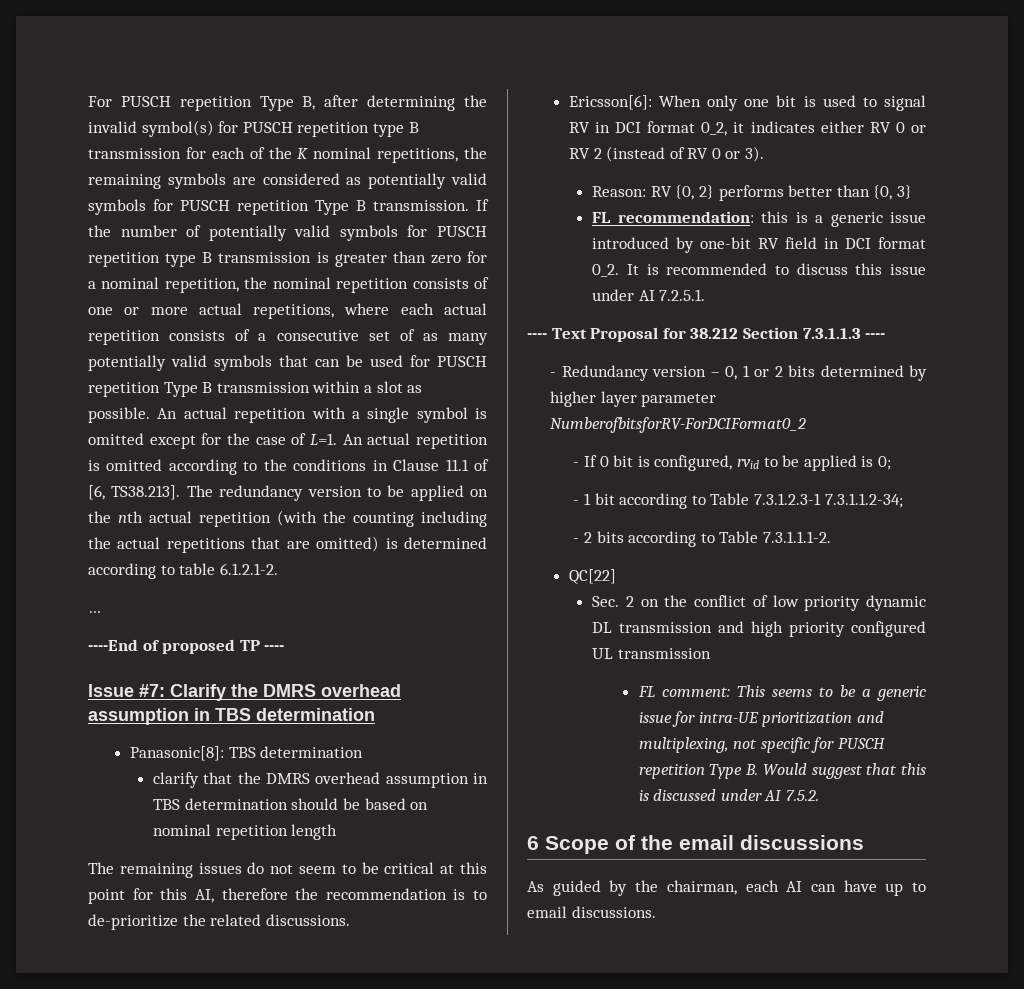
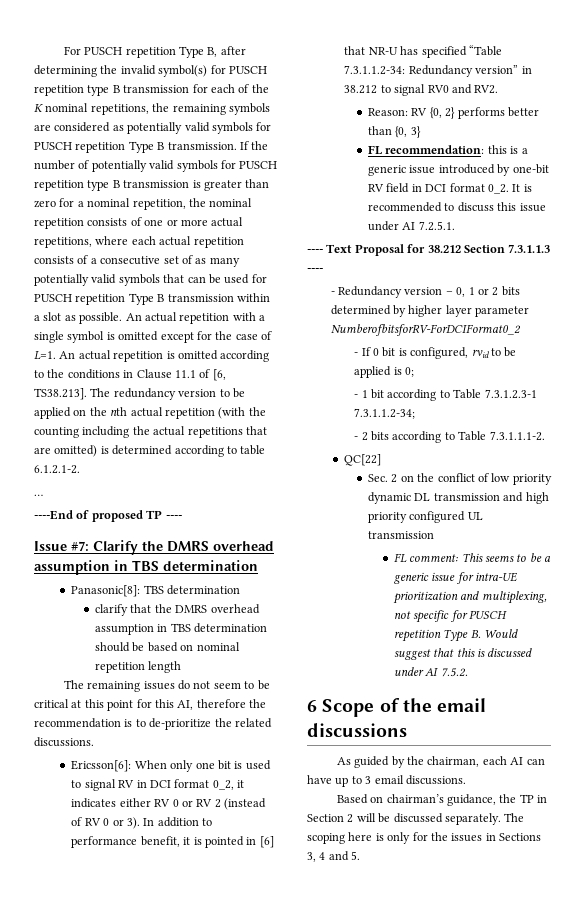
(765, 154) none -> [143,817,213,827] [71,836,274,848] [344,45,502,58] [344,65,532,77] [344,84,499,96] In addition to performance benefit, it is pointed in [6] that NR-U has specified “Table 7.3.1.1.2-34: Redundancy version” in 38.212 to signal RV0 and RV2.
(926, 887) none -> [365,776,372,784] 3
(656, 912) none -> [336,794,548,806] [307,813,525,825] [307,832,541,844] [307,851,361,862] // Based on chairman’s guidance, the TP in Section 2 will be discussed separately. The scoping here is only for the issues in Sections 3, 4 and 5.

